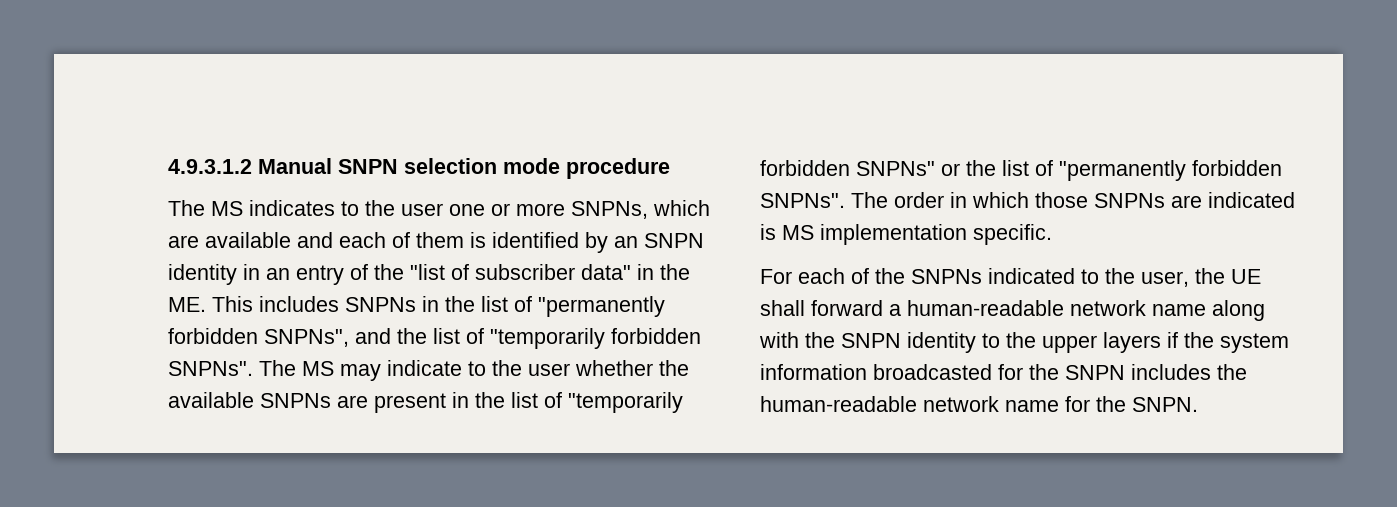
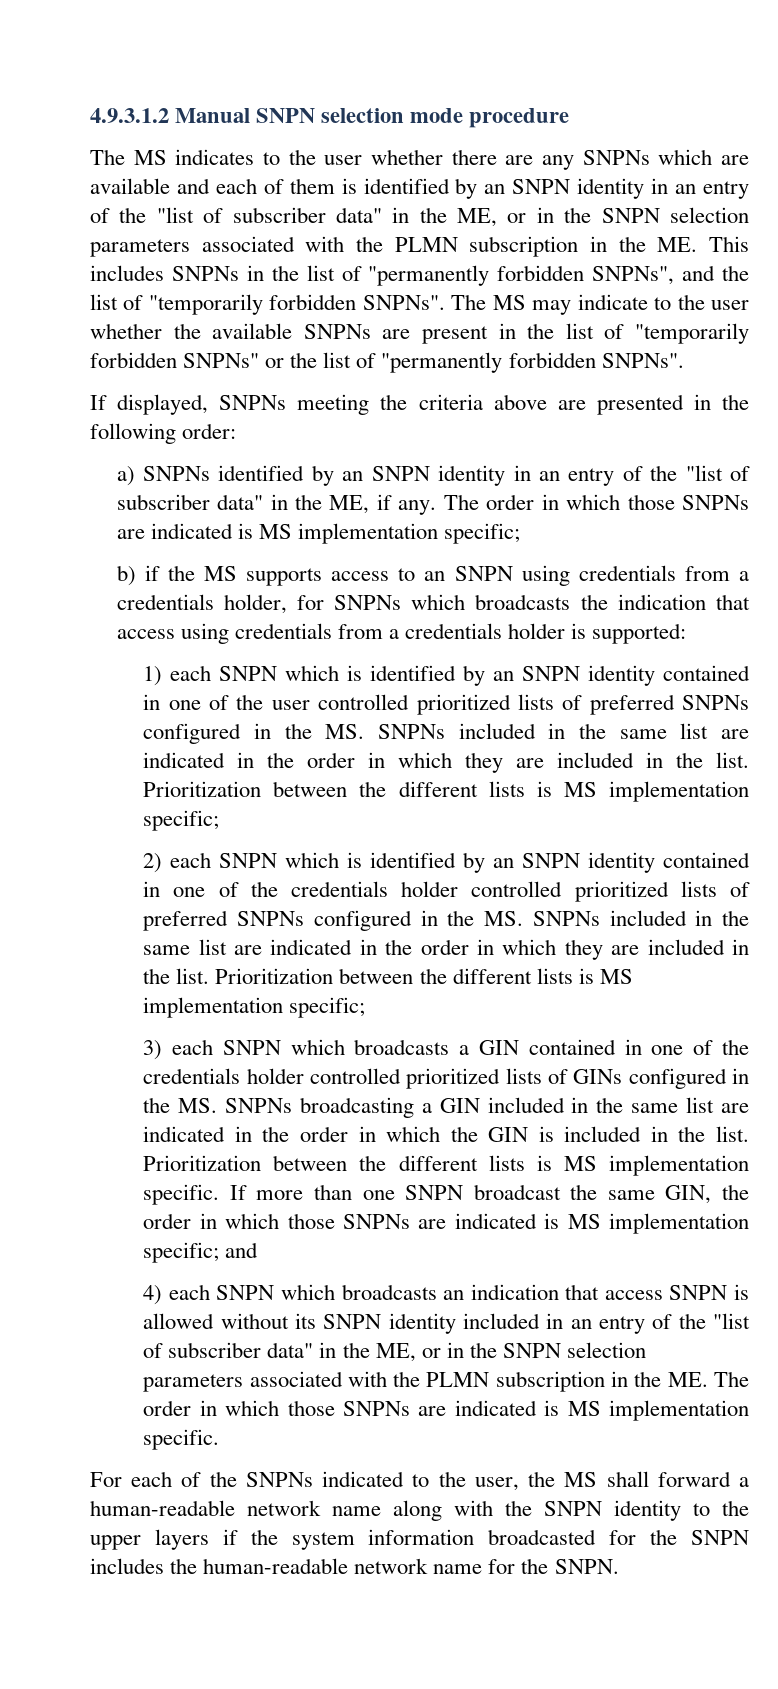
[449,201,648,219] one or more SNPNs, -> [371,149,650,170] whether there are any SNPNs
(690, 272) none -> [457,207,749,227] [90,236,646,257] ME, or in the SNPN selection parameters associated with the PLMN subscription in the
(845, 200) none -> [90,394,750,415] [90,423,237,444] [116,465,750,486] [116,494,749,515] [116,523,520,544] [116,565,750,586] [116,594,750,614] [116,623,687,644] [143,665,750,686] [143,694,749,715] [143,723,750,744] [143,752,749,773] [143,781,750,802] [143,810,220,831] [143,852,750,873] [143,881,750,902] [143,910,749,931] [143,939,749,960] [143,968,633,984] [143,997,366,1018] [143,1039,749,1060] [143,1068,749,1089] [143,1097,750,1118] [143,1126,750,1142] [143,1155,750,1176] [143,1184,750,1205] [143,1213,750,1234] [143,1242,259,1263] [143,1284,750,1305] [143,1313,750,1334] [143,1342,646,1362] [143,1371,708,1392] // If displayed, SNPNs meeting the criteria above are presented in the following order: // a) SNPNs identified by an SNPN identity in an entry of the "list of subscriber data" in the ME, if any. The order in which those SNPNs are indicated is MS implementation specific; // b) if the MS supports access to an SNPN using credentials from a credentials holder, for SNPNs which broadcasts the indication that access using credentials from a credentials holder is supported: // 1) each SNPN which is identified by an SNPN identity contained in one of the user controlled prioritized lists of preferred SNPNs configured in the MS. SNPNs included in the same list are indicated in the order in which they are included in the list. Prioritization between the different lists is MS implementation specific; // 2) each SNPN which is identified by an SNPN identity contained in one of the credentials holder controlled prioritized lists of preferred SNPNs configured in the MS. SNPNs included in the same list are indicated in the order in which they are included in the list. Prioritization between the different lists is MS implementation specific; // 3) each SNPN which broadcasts a GIN contained in one of the credentials holder controlled prioritized lists of GINs configured in the MS. SNPNs broadcasting a GIN included in the same list are indicated in the order in which the GIN is included in the list. Prioritization between the different lists is MS implementation specific. If more than one SNPN broadcast the same GIN, the order in which those SNPNs are indicated is MS implementation specific; and // 4) each SNPN which broadcasts an indication that access SNPN is allowed without its SNPN identity included in an entry of the "list of subscriber data" in the ME, or in the SNPN selection parameters associated with the PLMN subscription in the ME.
[1231,269,1261,284] UE -> [564,1472,598,1487] MS

